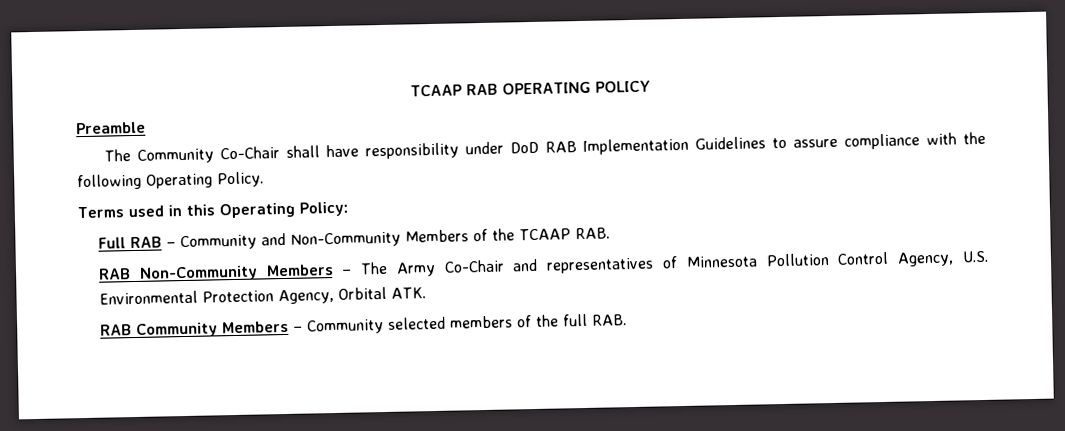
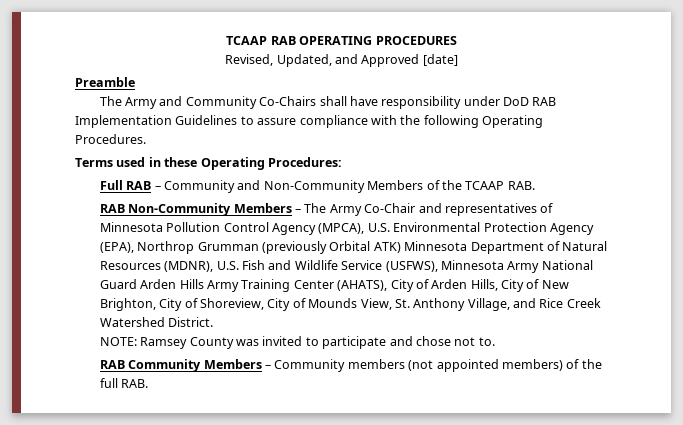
[594,80,651,93] [76,121,146,135] [104,146,280,164] POLICY // Preamble // The Community Co-Chair -> [375,36,457,45] [225,54,458,67] [75,77,135,87] [99,96,317,109] PROCEDURES // Revised, Updated, and Approved [date] // Preamble // The Army and Community Co-Chairs
[217,171,264,188] Policy. -> [75,134,146,144] Procedures.
[185,201,348,219] this Operating Policy: -> [164,157,342,170] these Operating Procedures:
[897,251,955,267] Agency, -> [272,223,365,235] Agency (MPCA),
[277,286,426,305] Agency, Orbital ATK. -> [549,223,594,235] [99,241,608,254] [99,260,593,273] [99,279,569,292] [99,298,601,311] [99,317,214,327] [99,336,495,349] Agency (EPA), Northrop Grumman (previously Orbital ATK) Minnesota Department of Natural Resources (MDNR), U.S. Fish and Wildlife Service (USFWS), Minnesota Army National Guard Arden Hills Army Training Center (AHATS), City of Arden Hills, City of New Brighton, City of Shoreview, City of Mounds View, St. Anthony Village, and Rice Creek Watershed District. // NOTE: Ramsey County was invited to participate and chose not to.
[387,315,513,330] selected members -> [347,359,563,372] members (not appointed members)

